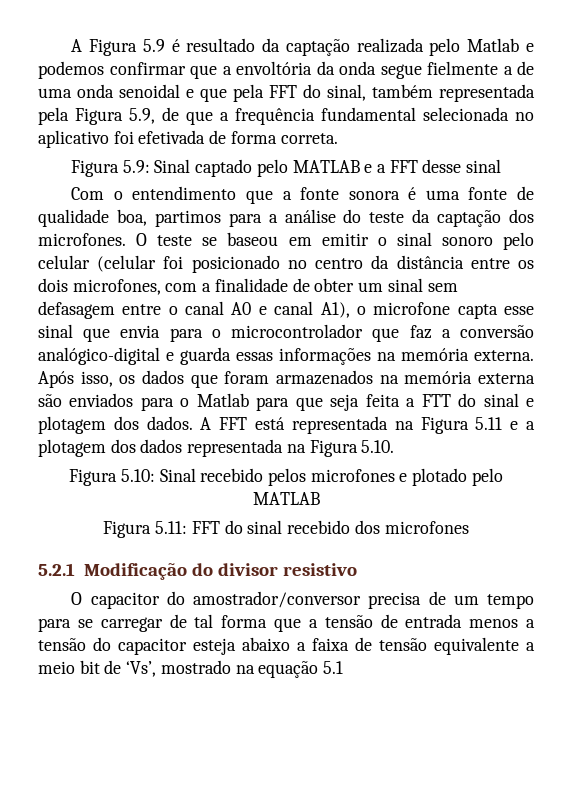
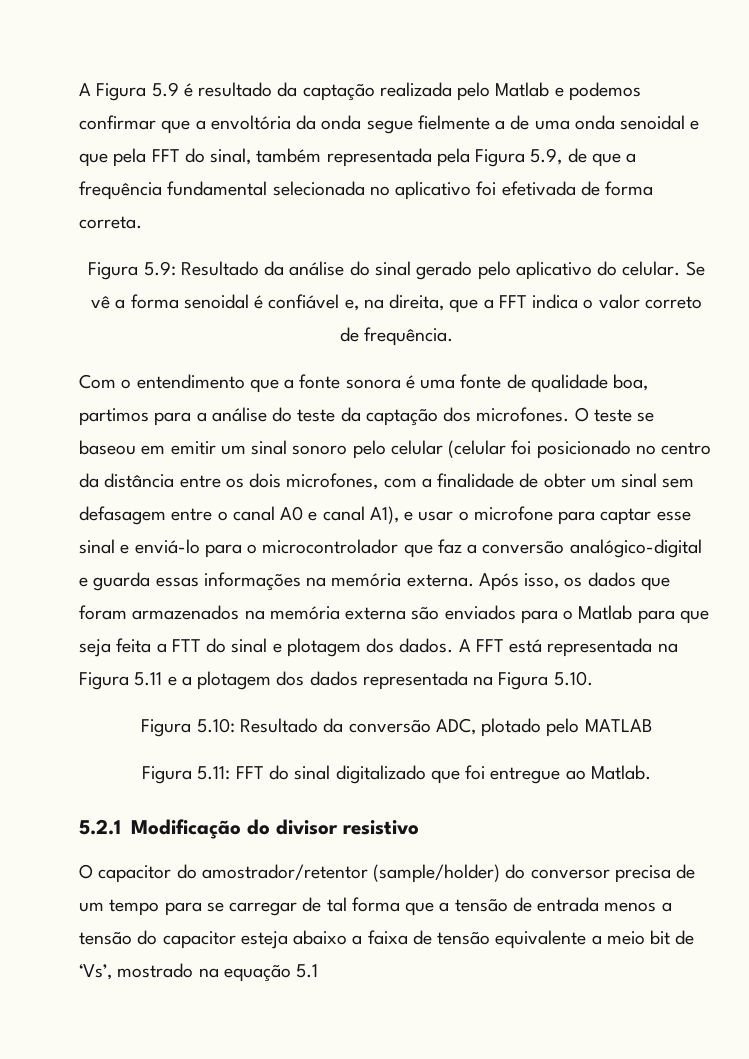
[154,159,502,177] Sinal captado pelo MATLAB e a FFT desse sinal -> [180,261,705,280] [91,294,702,313] [339,327,454,346] Resultado da análise do sinal gerado pelo aplicativo do celular. Se vê a forma senoidal é confiável e, na direita, que a FFT indica o valor correto de frequência.
[377,237,387,246] o -> [220,445,246,455] um
[356,302,535,319] [38,324,161,342] o microfone capta esse sinal que envia -> [404,506,691,525] [79,539,200,554] e usar o microfone para captar esse sinal e enviá-lo
[159,468,408,486] Sinal recebido pelos microfones e -> [239,718,476,735] Resultado da conversão ADC,
[287,520,469,534] recebido dos microfones -> [335,765,651,784] digitalizado que foi entregue ao Matlab.
[193,591,362,608] amostrador/conversor -> [201,864,610,883] amostrador/retentor (sample/holder) do conversor

